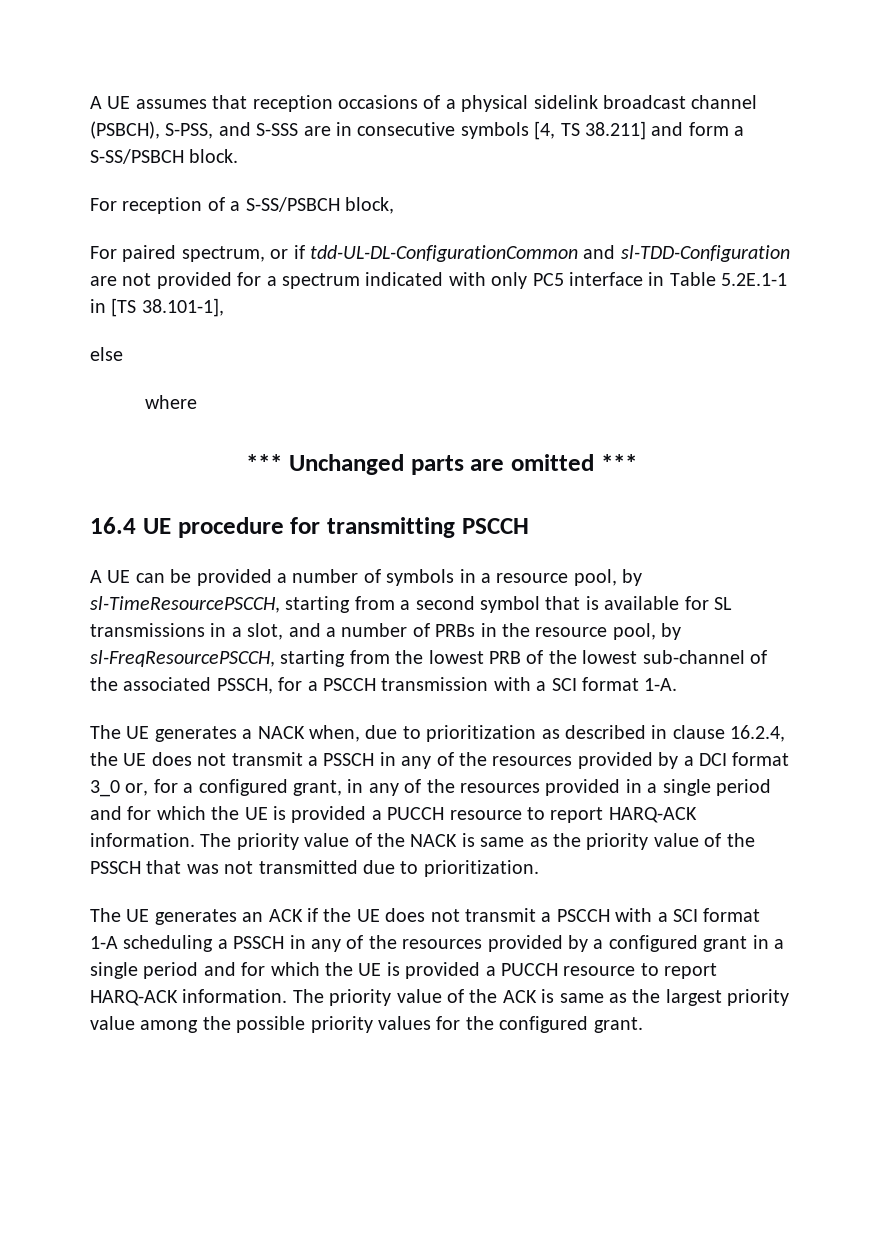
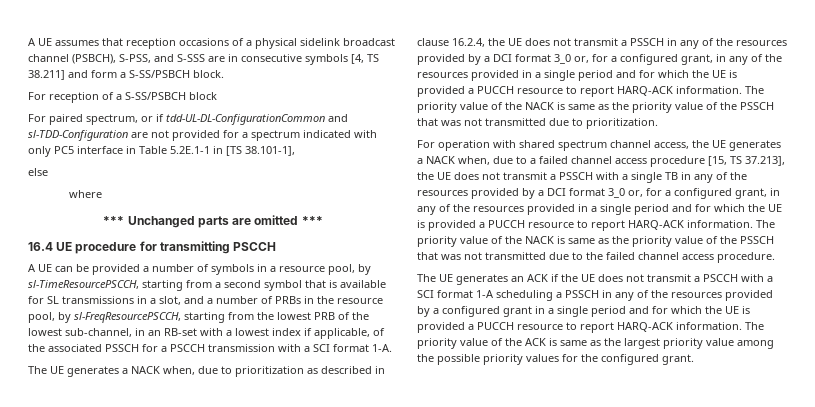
[345,197,394,214] block, -> [189,92,217,100] block
[642,650,745,664] sub-channel -> [65,328,370,339] sub-channel, in an RB-set with a lowest index if applicable,
[216,678,273,694] PSSCH, -> [105,344,139,352] PSSCH
(539, 868) none -> [417,140,781,151] [417,156,785,167] [417,172,747,183] [417,188,780,199] [417,204,782,215] [417,220,775,231] [417,236,774,247] [417,252,775,263] // For operation with shared spectrum channel access, the UE generates a NACK when, due to a failed channel access procedure [15, TS 37.213], the UE does not transmit a PSSCH with a single TB in any of the resources provided by a DCI format 3_0 or, for a configured grant, in any of the resources provided in a single period and for which the UE is provided a PUCCH resource to report HARQ-ACK information. The priority value of the NACK is same as the priority value of the PSSCH that was not transmitted due to the failed channel access procedure.

